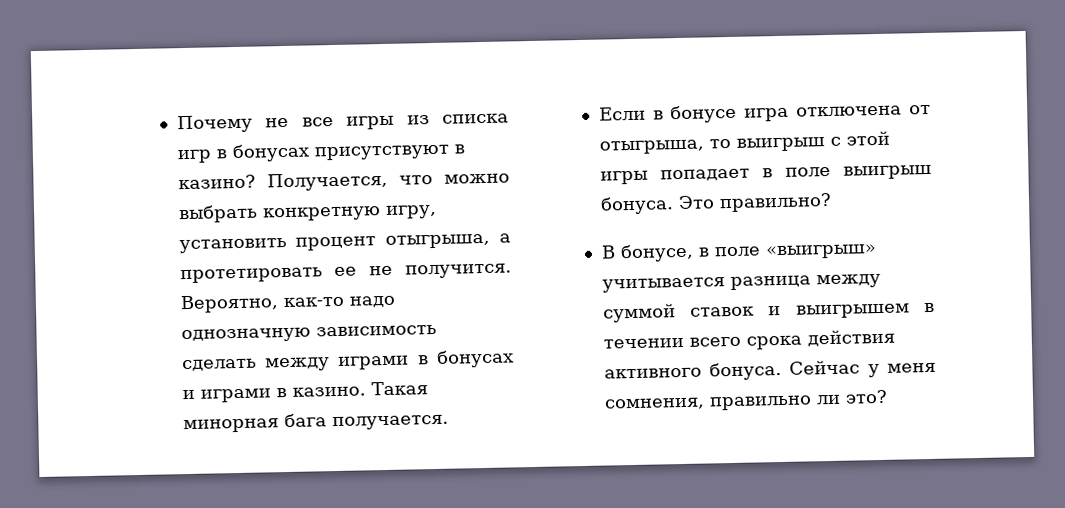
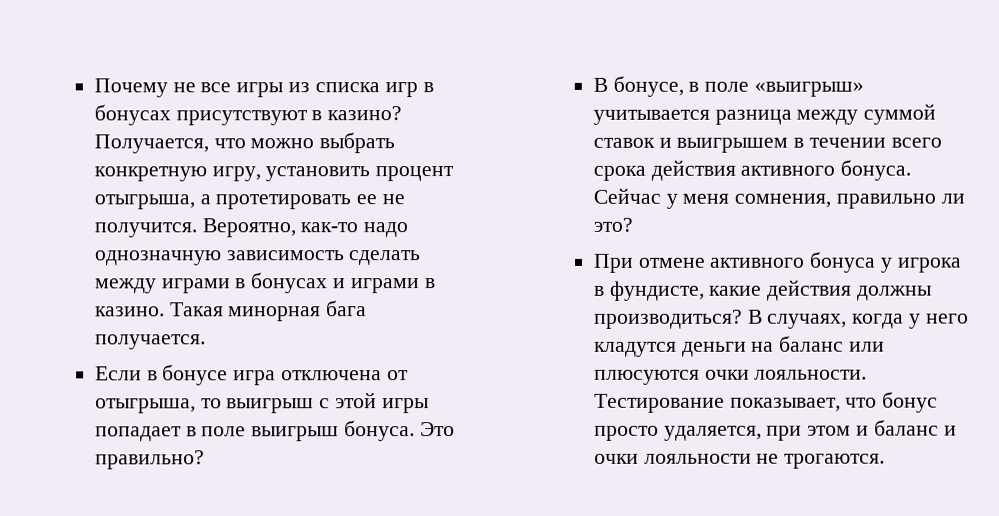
(888, 396) none -> [592,251,962,273] [593,279,933,301] [593,309,969,329] [593,335,886,357] [593,369,868,385] [593,391,939,413] [593,419,957,441] [593,453,886,469] // При отмене активного бонуса у игрока в фундисте, какие действия должны производиться? В случаях, когда у него кладутся деньги на баланс или плюсуются очки лояльности. Тестирование показывает, что бонус просто удаляется, при этом и баланс и очки лояльности не трогаются.

